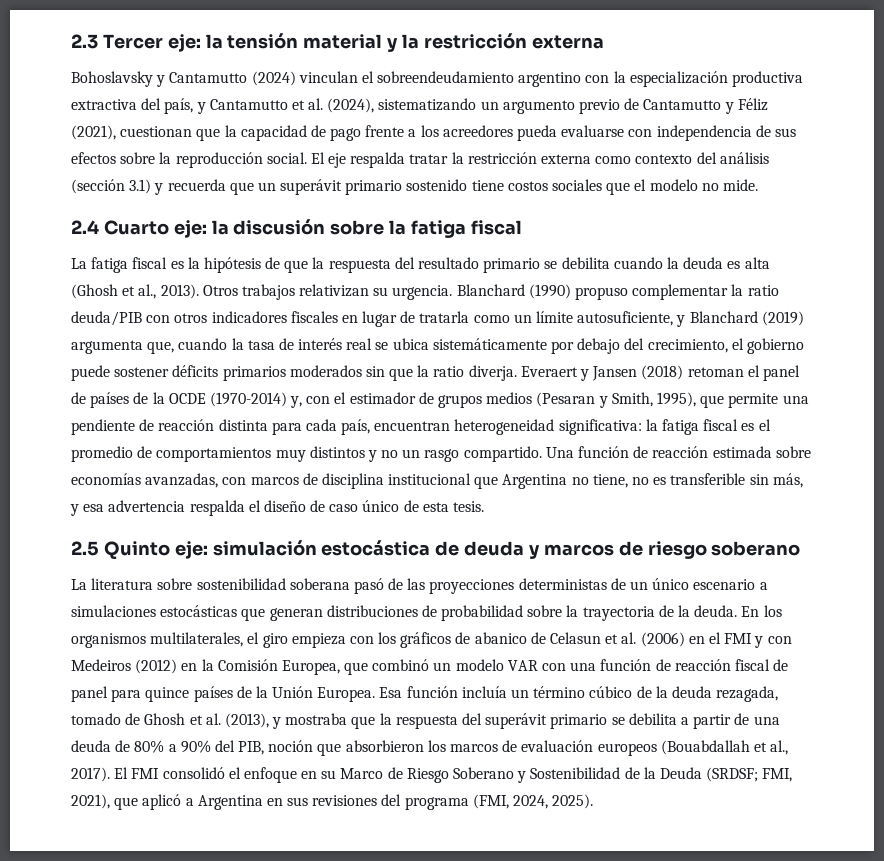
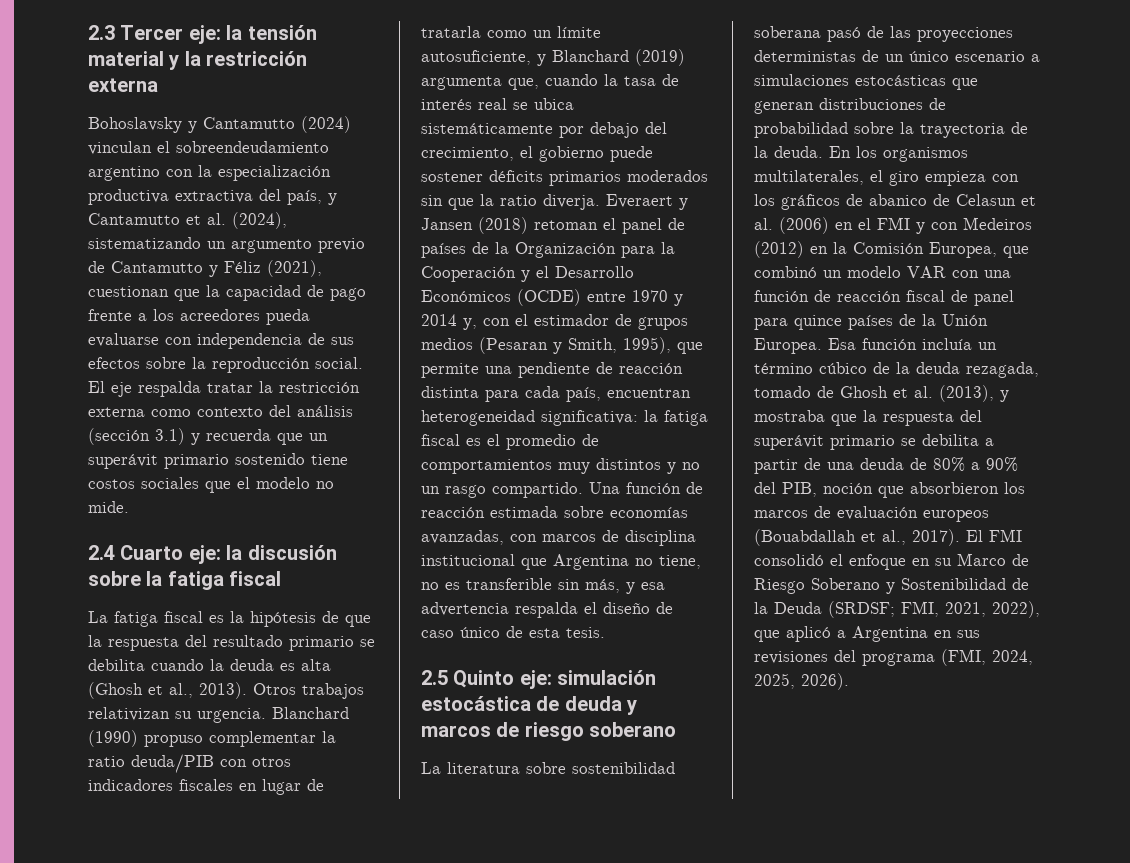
[168,392,287,407] OCDE (1970-2014) -> [515,242,675,258] [421,266,634,282] [421,289,683,306] [421,314,457,326] Organización para la Cooperación y el Desarrollo Económicos (OCDE) entre 1970 y 2014
[71,794,110,809] 2021), -> [945,601,1040,618] 2021, 2022),
[552,794,594,809] 2025). -> [754,673,849,690] 2025, 2026).

